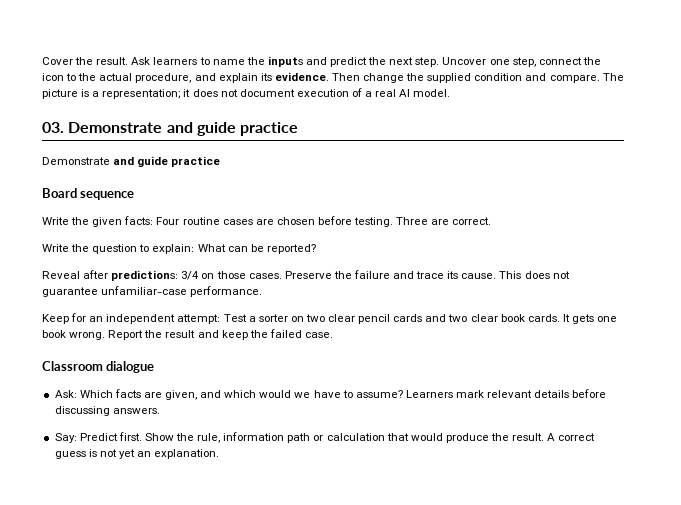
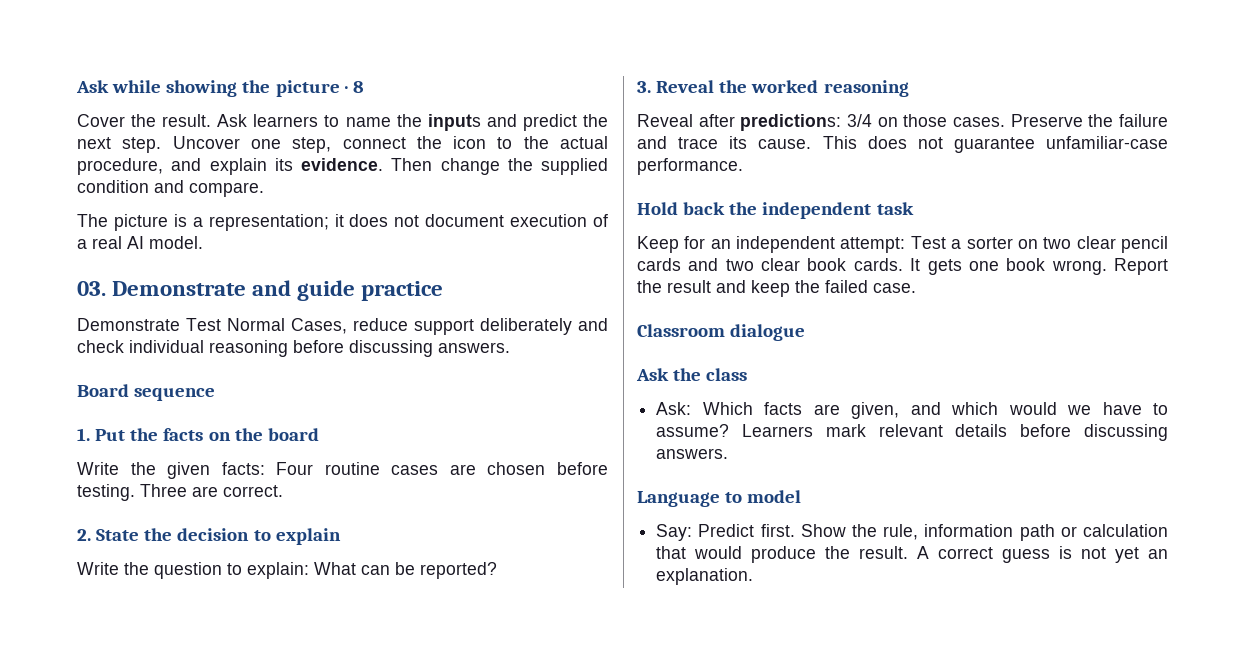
(42, 61) none -> [76,80,364,97] Ask while showing the picture · 8 //
(600, 79) none -> (264, 189) //
[113,156,221,167] [42,188,135,200] and guide practice // Board sequence -> [186,318,608,335] [77,340,510,357] [77,384,216,401] [77,428,319,441] Test Normal Cases, reduce support deliberately and check individual reasoning before discussing answers. // Board sequence // 1. Put the facts on the board
(492, 221) none -> [77,528,341,545] // 2. State the decision to explain
(316, 249) none -> [637,80,909,97] // 3. Reveal the worked reasoning
(263, 291) none -> [637,202,914,219] // Hold back the independent task
(155, 367) none -> [636,368,748,381] // Ask the class
(160, 411) none -> [637,490,802,507] // Language to model

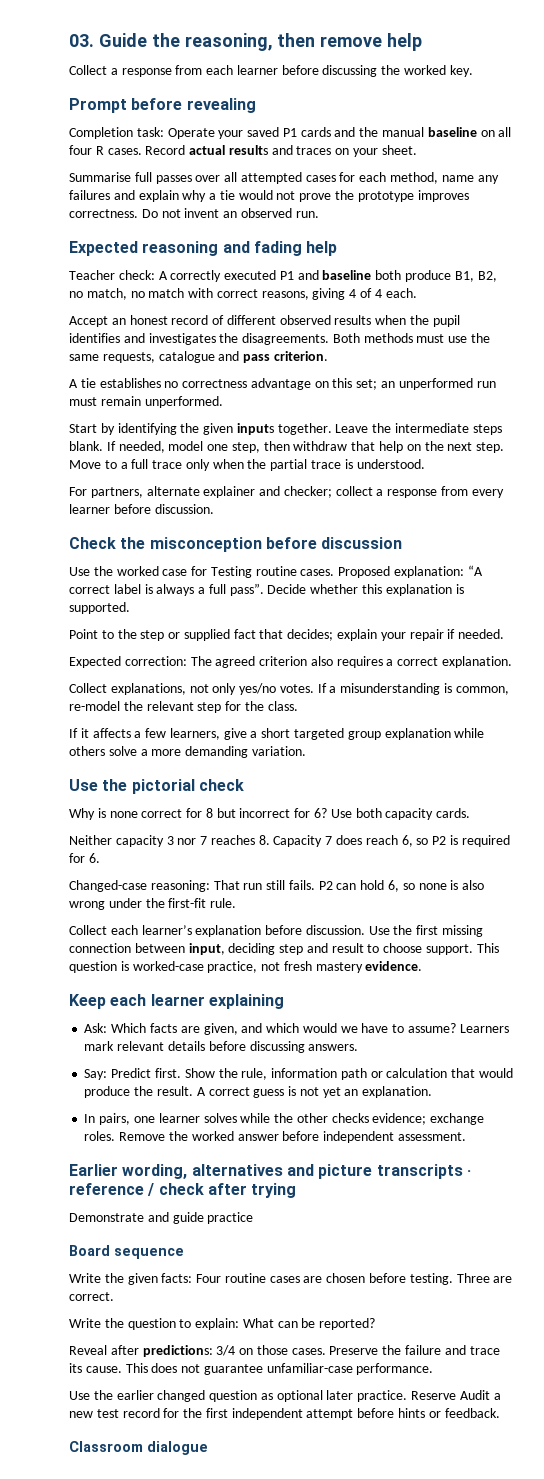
[76,80,364,97] [77,114,608,131] [77,136,608,153] [77,158,608,175] [77,180,264,197] [77,214,608,231] [77,236,203,249] [77,280,444,301] [77,318,608,335] [77,340,510,357] [77,384,216,401] [77,428,319,441] [77,462,608,479] [77,484,283,501] [77,528,341,545] [77,562,497,579] [637,80,909,97] [637,114,1168,131] [637,136,1168,153] [637,158,743,175] [637,202,914,219] [637,236,1168,253] [637,258,1168,275] [637,280,916,297] [637,324,806,341] [636,368,748,381] Ask while showing the picture · 8 // Cover the result. Ask learners to name the inputs and predict the next step. Uncover one step, connect the icon to the actual procedure, and explain its evidence. Then change the supplied condition and compare. // The picture is a representation; it does not document execution of a real AI model. // 03. Demonstrate and guide practice // Demonstrate Test Normal Cases, reduce support deliberately and check individual reasoning before discussing answers. // Board sequence // 1. Put the facts on the board // Write the given facts: Four routine cases are chosen before testing. Three are correct. // 2. State the decision to explain // Write the question to explain: What can be reported? // 3. Reveal the worked reasoning // Reveal after predictions: 3/4 on those cases. Preserve the failure and trace its cause. This does not guarantee unfamiliar-case performance. // Hold back the independent task // Keep for an independent attempt: Test a sorter on two clear pencil cards and two clear book cards. It gets one book wrong. Report the result and keep the failed case. // Classroom dialogue // Ask the class -> [69,33,423,51] [69,65,473,77] [69,98,256,113] [69,127,512,139] [69,145,417,157] [69,172,499,184] [69,190,469,202] [69,208,319,218] [69,241,338,256] [69,270,497,282] [69,288,417,300] [69,315,460,327] [69,333,491,345] [69,351,328,363] [69,378,496,390] [69,396,223,408] [69,423,502,435] [69,441,505,453] [69,459,425,471] [69,486,504,498] [69,504,214,514] [69,537,403,552] [69,565,483,578] [69,583,464,596] [69,602,130,614] [69,629,505,641] [69,656,513,668] [69,683,509,695] [69,701,298,713] [69,728,485,740] [69,746,306,758] [69,779,244,794] [69,808,471,820] [69,835,510,847] [69,853,100,863] [69,880,485,892] [69,898,237,910] [69,925,484,937] [69,943,499,955] [69,961,423,973] [69,994,284,1009] 03. Guide the reasoning, then remove help // Collect a response from each learner before discussing the worked key. // Prompt before revealing // Completion task: Operate your saved P1 cards and the manual baseline on all four R cases. Record actual results and traces on your sheet. // Summarise full passes over all attempted cases for each method, name any failures and explain why a tie would not prove the prototype improves correctness. Do not invent an observed run. // Expected reasoning and fading help // Teacher check: A correctly executed P1 and baseline both produce B1, B2, no match, no match with correct reasons, giving 4 of 4 each. // Accept an honest record of different observed results when the pupil identifies and investigates the disagreements. Both methods must use the same requests, catalogue and pass criterion. // A tie establishes no correctness advantage on this set; an unperformed run must remain unperformed. // Start by identifying the given inputs together. Leave the intermediate steps blank. If needed, model one step, then withdraw that help on the next step. Move to a full trace only when the partial trace is understood. // For partners, alternate explainer and checker; collect a response from every learner before discussion. // Check the misconception before discussion // Use the worked case for Testing routine cases. Proposed explanation: “A correct label is always a full pass”. Decide whether this explanation is supported. // Point to the step or supplied fact that decides; explain your repair if needed. // Expected correction: The agreed criterion also requires a correct explanation. // Collect explanations, not only yes/no votes. If a misunderstanding is common, re-model the relevant step for the class. // If it affects a few learners, give a short targeted group explanation while others solve a more demanding variation. // Use the pictorial check // Why is none correct for 8 but incorrect for 6? Use both capacity cards. // Neither capacity 3 nor 7 reaches 8. Capacity 7 does reach 6, so P2 is required for 6. // Changed-case reasoning: That run still fails. P2 can hold 6, so none is also wrong under the first-fit rule. // Collect each learner’s explanation before discussion. Use the first missing connection between input, deciding step and result to choose support. This question is worked-case practice, not fresh mastery evidence. // Keep each learner explaining
[637,490,802,507] // Language to model -> (359, 1047) none
(754, 576) none -> [84,1113,485,1125] [84,1131,466,1143] [69,1164,471,1179] [69,1183,297,1198] [69,1212,254,1224] [69,1245,184,1259] [69,1273,513,1285] [69,1292,114,1301] [69,1318,376,1330] [69,1345,500,1357] [69,1363,434,1375] [69,1390,501,1402] [69,1408,500,1420] [69,1441,208,1455] // In pairs, one learner solves while the other checks evidence; exchange roles. Remove the worked answer before independent assessment. // Earlier wording, alternatives and picture transcripts · reference / check after trying // Demonstrate and guide practice // Board sequence // Write the given facts: Four routine cases are chosen before testing. Three are correct. // Write the question to explain: What can be reported? // Reveal after predictions: 3/4 on those cases. Preserve the failure and trace its cause. This does not guarantee unfamiliar-case performance. // Use the earlier changed question as optional later practice. Reserve Audit a new test record for the first independent attempt before hints or feedback. // Classroom dialogue

